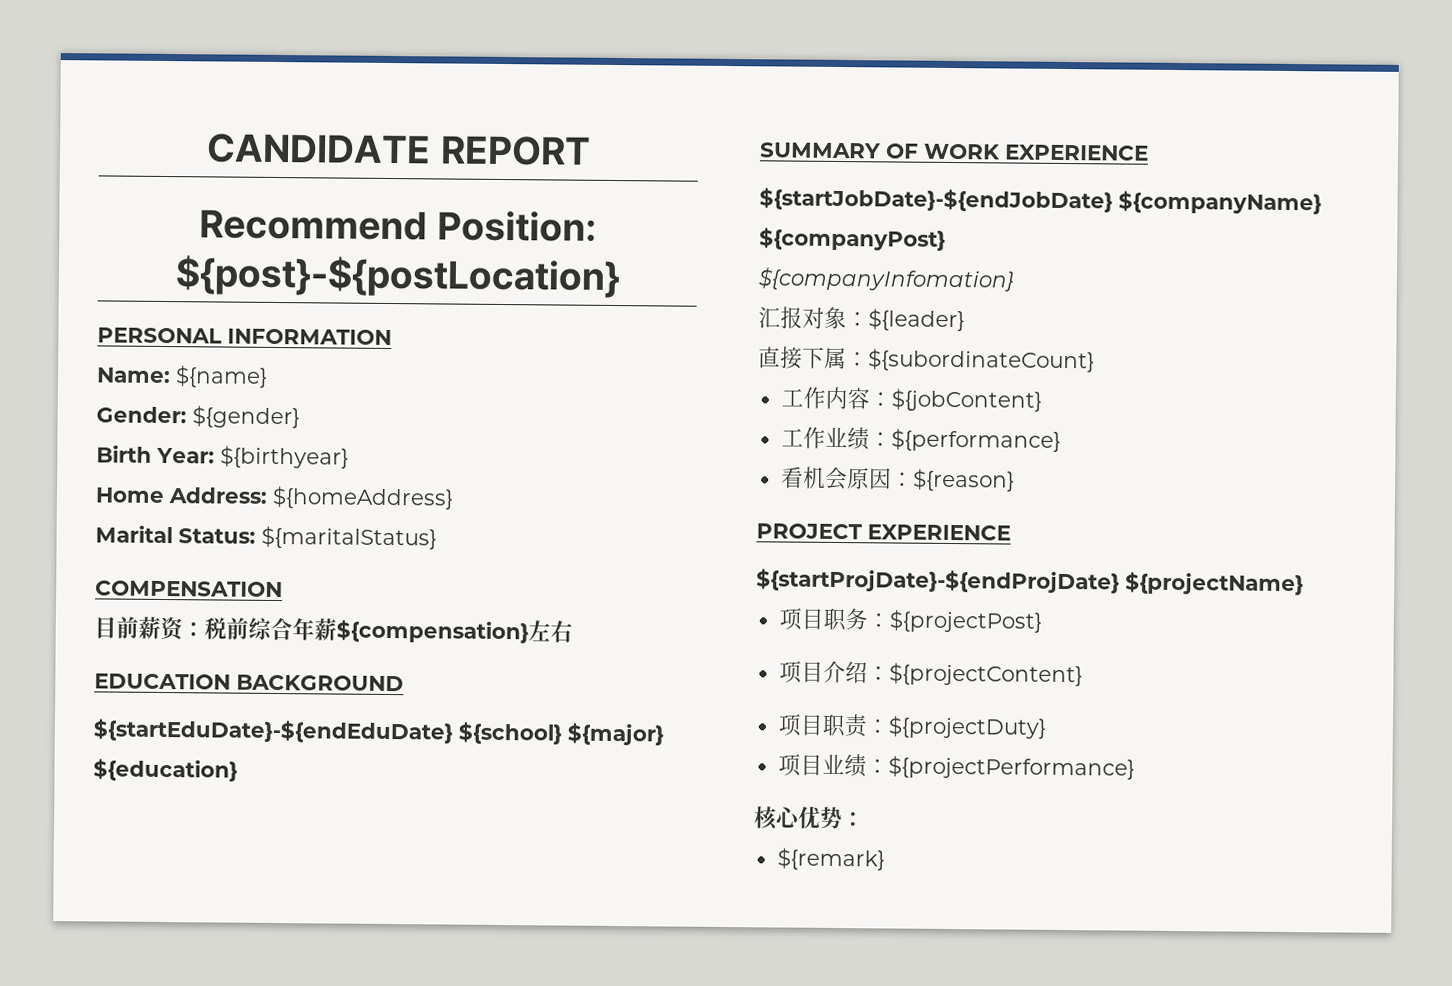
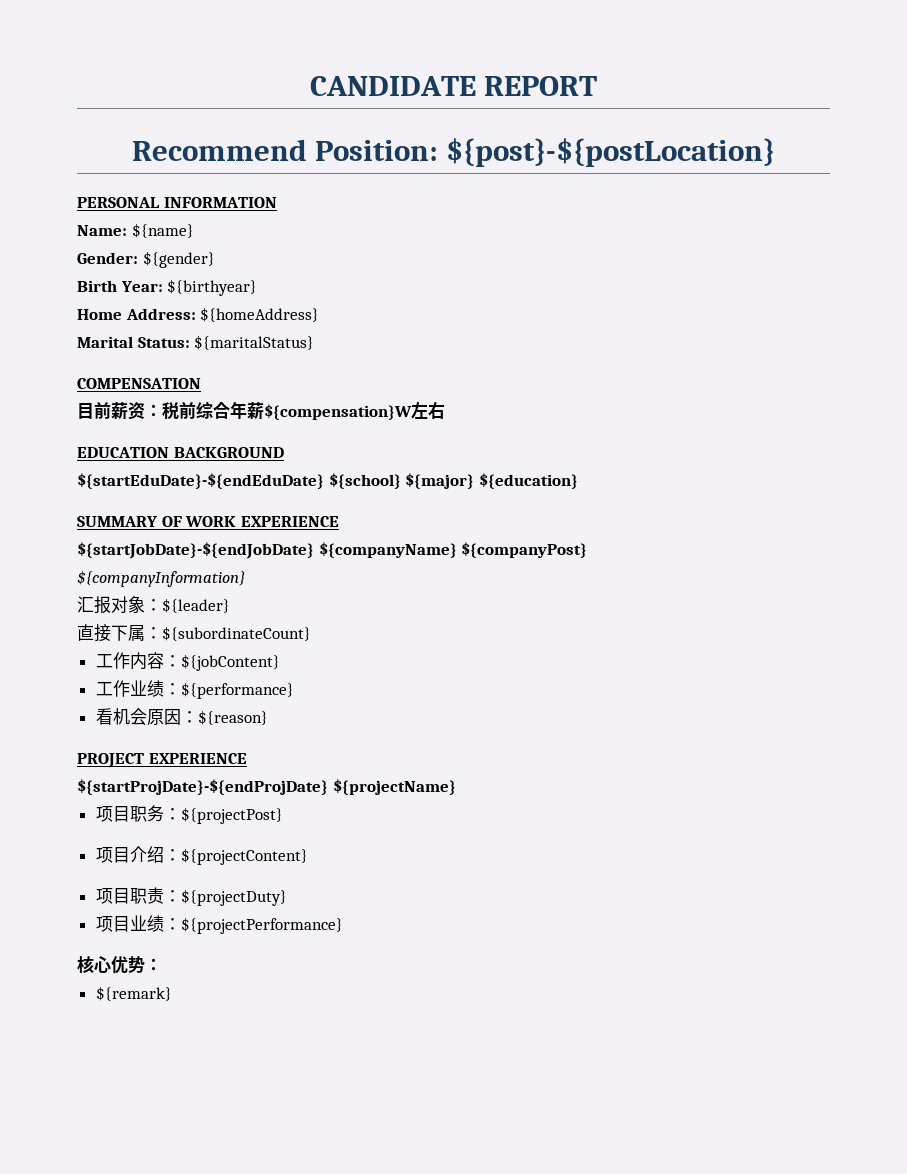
[336,619,529,644] ${compensation} -> [264,404,412,420] ${compensation}W
[758,267,1015,292] ${companyInfomation} -> [77,570,245,587] ${companyInformation}

